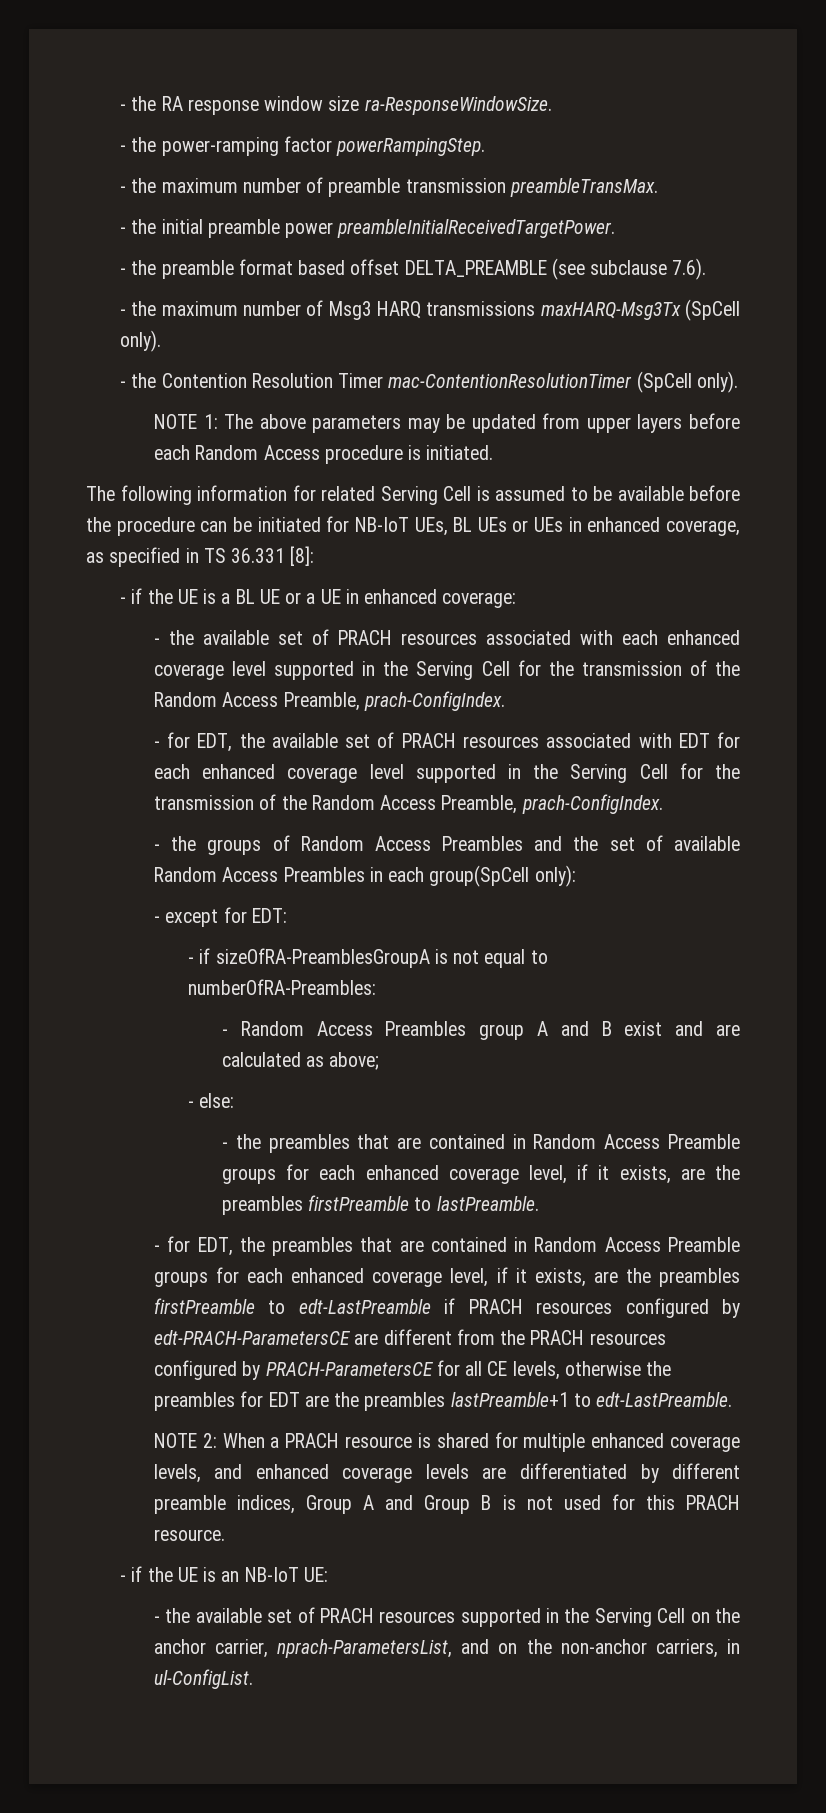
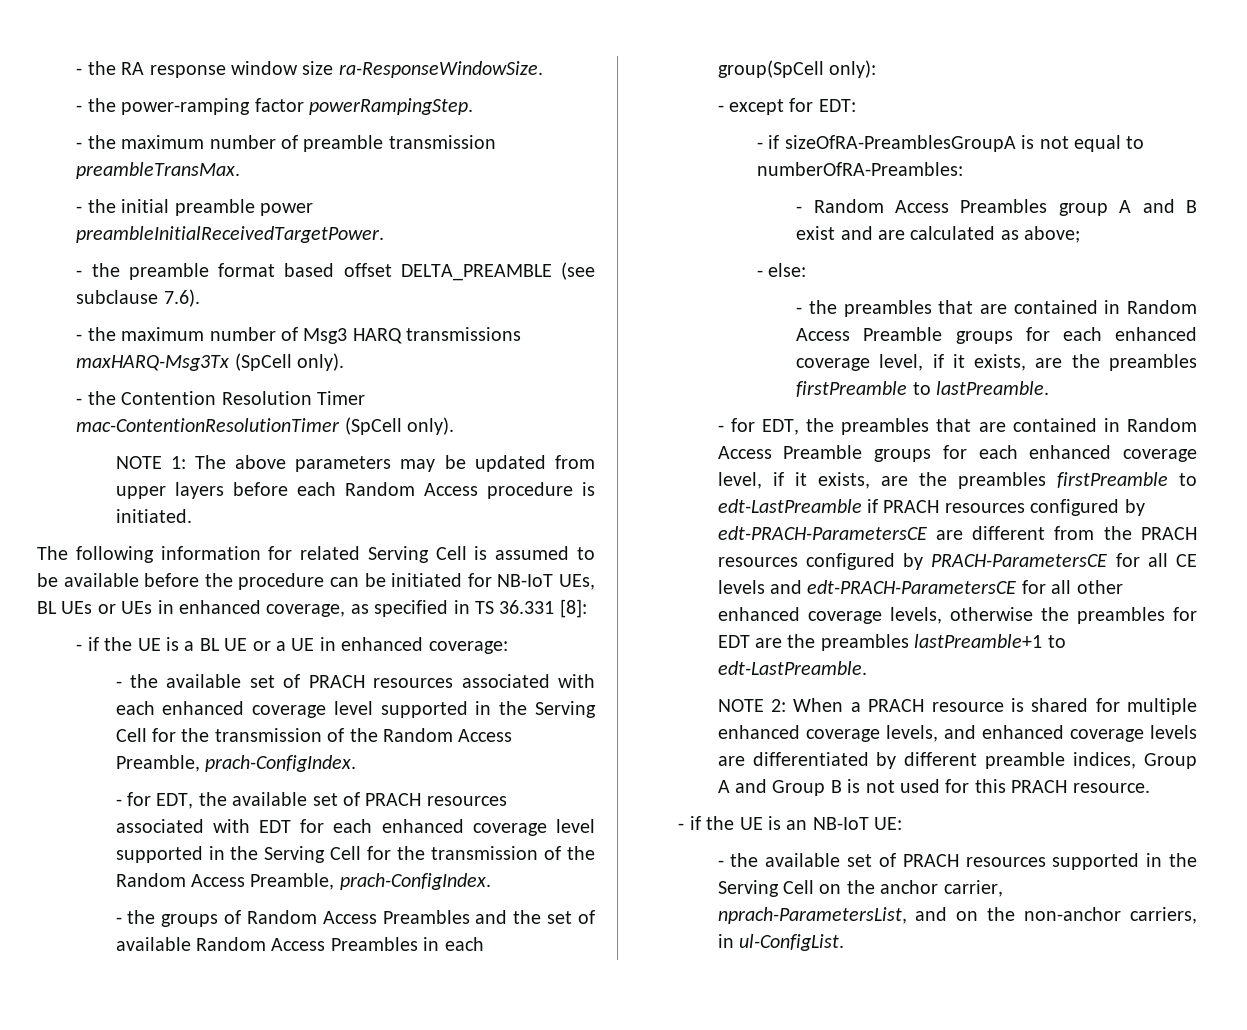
(508, 1368) none -> [717,580,1123,594] [717,607,882,624] levels and edt-PRACH-ParametersCE for all other enhanced coverage

